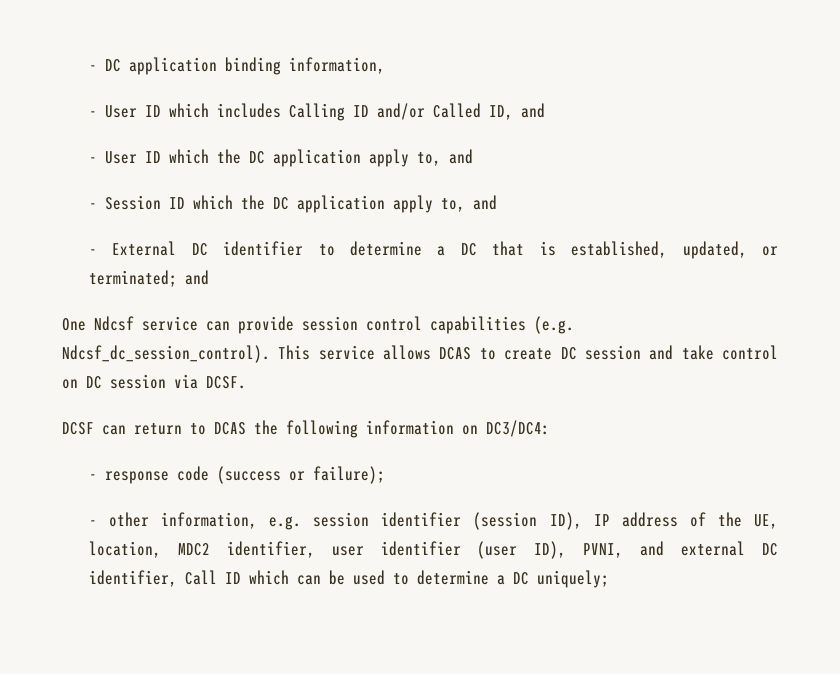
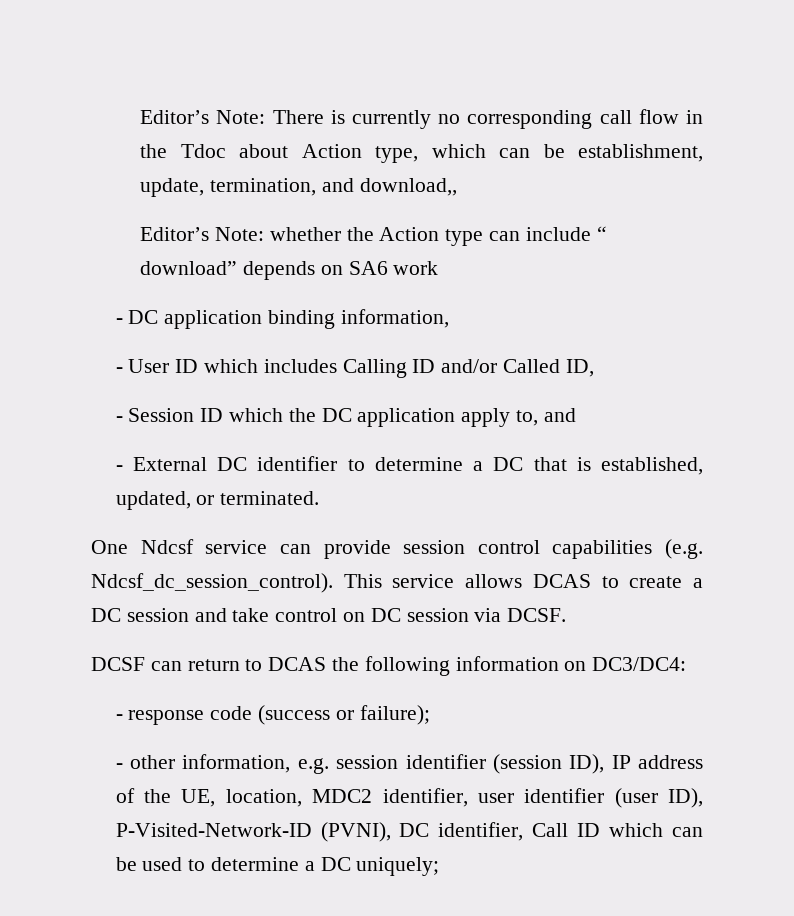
(88, 68) none -> [140,109,703,129] [140,144,703,163] [140,178,457,197] [140,226,607,246] [140,261,439,280] Editor’s Note: There is currently no corresponding call flow in the Tdoc about Action type, which can be establishment, update, termination, and download,, // Editor’s Note: whether the Action type can include “ download” depends on SA6 work //
[520,103,545,118] [88,149,473,167] and // - User ID which the DC application apply to, and -> (594, 368) none
[88,270,209,287] terminated; and -> [220,491,320,505] terminated.
(553, 354) none -> [693,578,703,588] a
[583,541,746,558] PVNI, and external -> [115,822,391,842] P-Visited-Network-ID (PVNI),

